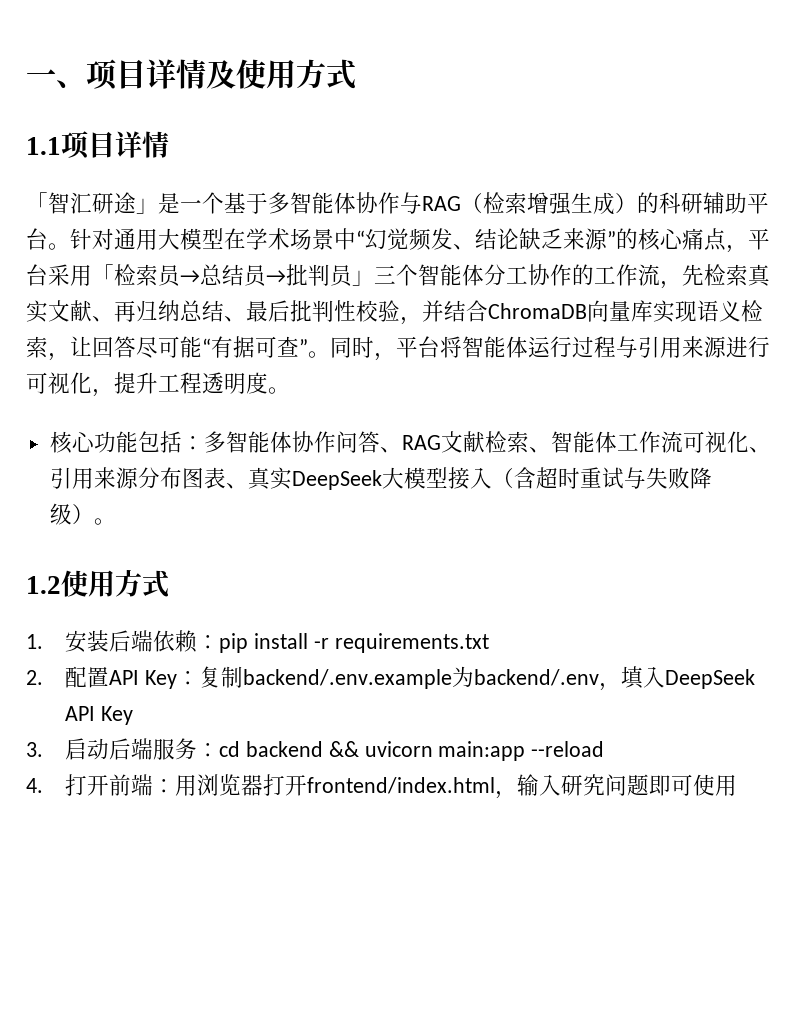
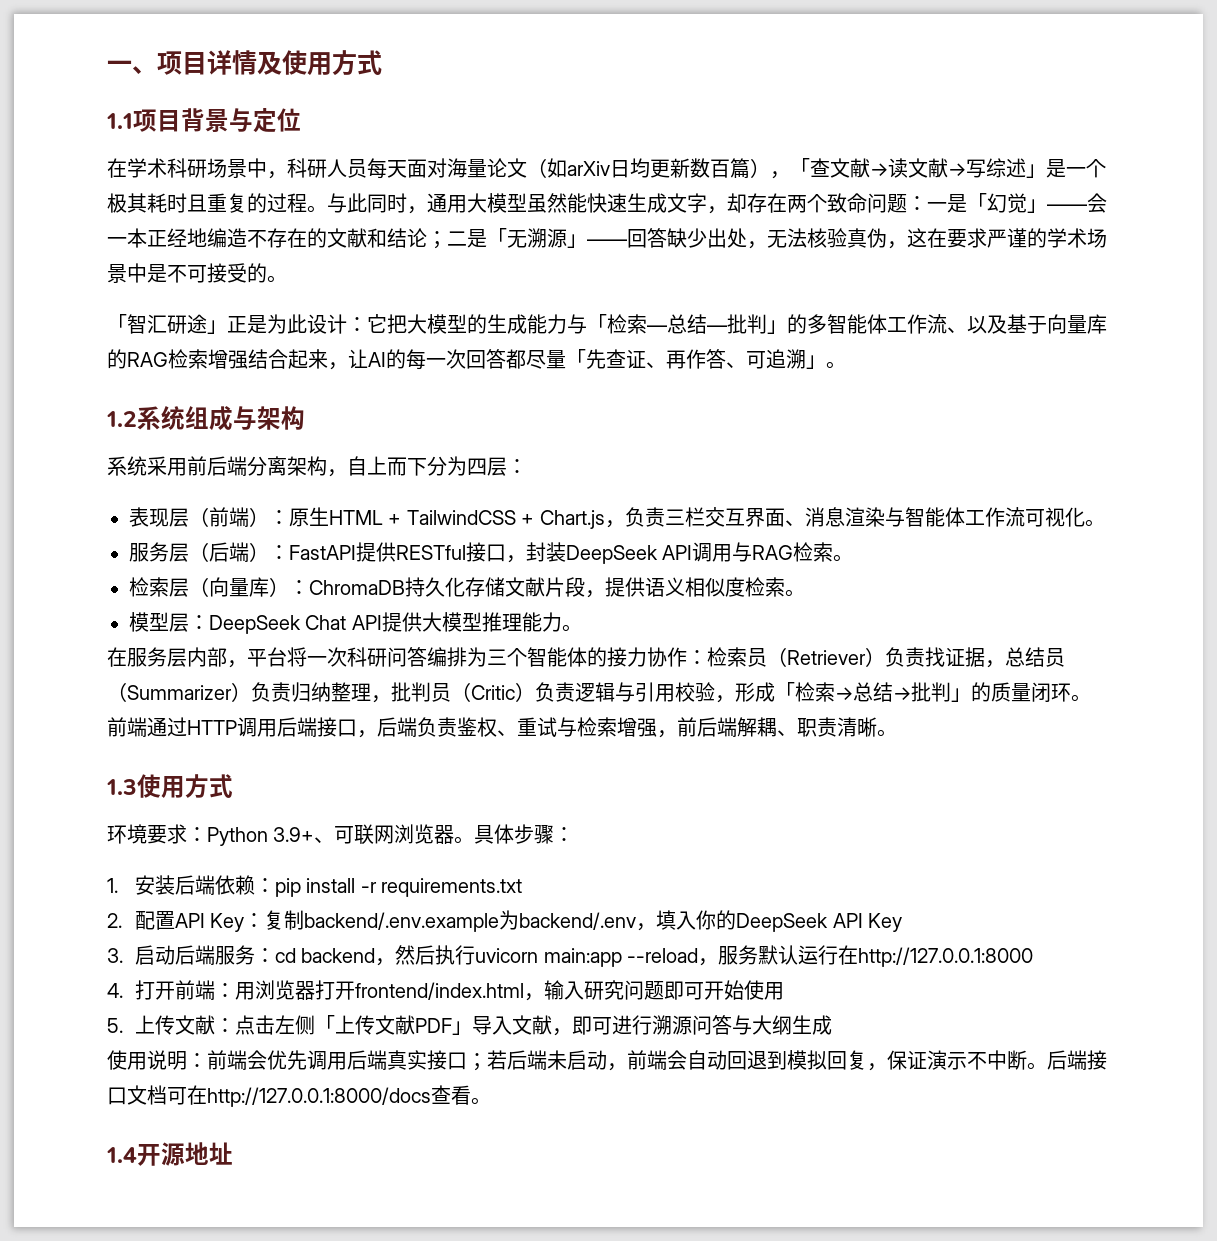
[115,131,169,158] [26,192,769,215] [26,228,770,253] [26,264,770,289] [26,300,763,325] [26,336,770,361] [26,372,290,397] [49,431,551,454] 详情 // 「智汇研途」是一个基于多智能体协作与RAG（检索增强生成）的科研辅助平台。针对通用大模型在学术场景中“幻觉频发、结论缺乏来源”的核心痛点，平台采用「检索员→总结员→批判员」三个智能体分工协作的工作流，先检索真实文献、再归纳总结、最后批判性校验，并结合ChromaDB向量库实现语义检索，让回答尽可能“有据可查”。同时，平台将智能体运行过程与引用来源进行可视化，提升工程透明度。 // 核心功能包括：多智能体协作问答、RAG文献检索、 -> [181,108,301,133] [107,158,1106,179] [107,193,1107,214] [107,228,1107,249] [107,263,287,283] [107,314,1107,334] [107,349,846,370] [106,406,305,431] [107,456,527,477] [129,507,905,529] 背景与定位 // 在学术科研场景中，科研人员每天面对海量论文（如arXiv日均更新数百篇），「查文献→读文献→写综述」是一个极其耗时且重复的过程。与此同时，通用大模型虽然能快速生成文字，却存在两个致命问题：一是「幻觉」——会一本正经地编造不存在的文献和结论；二是「无溯源」——回答缺少出处，无法核验真伪，这在要求严谨的学术场景中是不可接受的。 // 「智汇研途」正是为此设计：它把大模型的生成能力与「检索—总结—批判」的多智能体工作流、以及基于向量库的RAG检索增强结合起来，让AI的每一次回答都尽量「先查证、再作答、可追溯」。 // 1.2系统组成与架构 // 系统采用前后端分离架构，自上而下分为四层： // 表现层（前端）：原生HTML + TailwindCSS + Chart.js，负责三栏交互界面、消息渲染与
[748,447,771,453] [49,467,712,490] [49,503,116,525] [26,569,169,598] 、引用来源分布图表、真实DeepSeek大模型接入（含超时重试与失败降级）。 // 1.2使用方式 -> [1084,519,1105,527] [129,542,854,564] [129,577,805,598] [129,612,582,634] [107,647,1065,668] [107,682,1091,703] [107,717,897,738] [106,774,233,798] [107,824,575,846] 。 // 服务层（后端）：FastAPI提供RESTful接口，封装DeepSeek API调用与RAG检索。 // 检索层（向量库）：ChromaDB持久化存储文献片段，提供语义相似度检索。 // 模型层：DeepSeek Chat API提供大模型推理能力。 // 在服务层内部，平台将一次科研问答编排为三个智能体的接力协作：检索员（Retriever）负责找证据，总结员（Summarizer）负责归纳整理，批判员（Critic）负责逻辑与引用校验，形成「检索→总结→批判」的质量闭环。前端通过HTTP调用后端接口，后端负责鉴权、重试与检索增强，前后端解耦、职责清晰。 // 1.3使用方式 // 环境要求：Python 3.9+、可联网浏览器。具体步骤：
(665, 677) none -> [696,910,737,930] 你的
[328,741,359,757] && -> [375,945,476,966] ，然后执行
(605, 749) none -> [697,945,1033,967] ，服务默认运行在http://127.0.0.1:8000
[693,774,738,796] 使用 -> [703,980,784,1000] [107,1015,832,1036] [107,1050,1107,1071] [107,1085,491,1107] [106,1142,233,1166] 开始使用 // 5.上传文献：点击左侧「上传文献PDF」导入文献，即可进行溯源问答与大纲生成 // 使用说明：前端会优先调用后端真实接口；若后端未启动，前端会自动回退到模拟回复，保证演示不中断。后端接口文档可在http://127.0.0.1:8000/docs查看。 // 1.4开源地址

